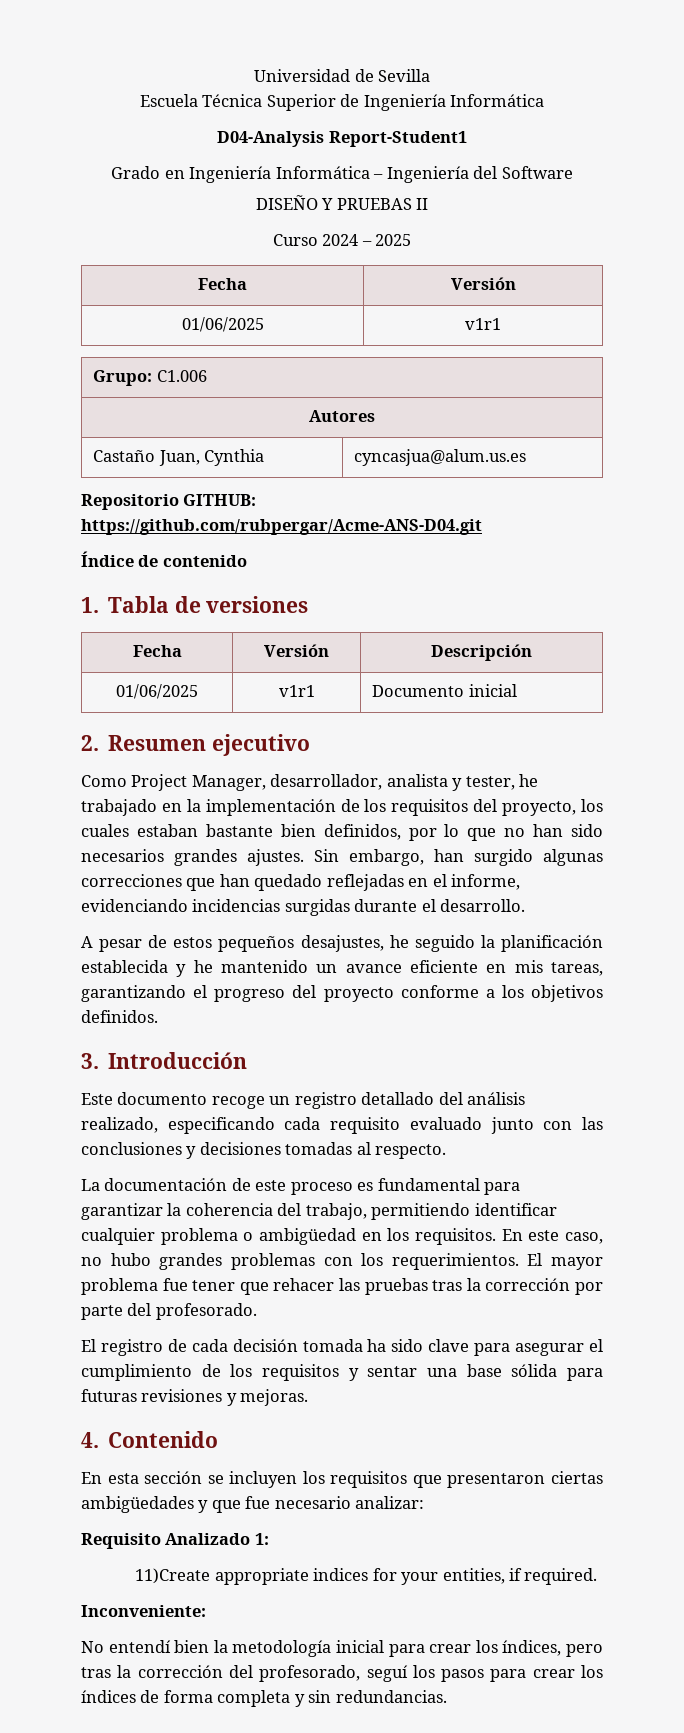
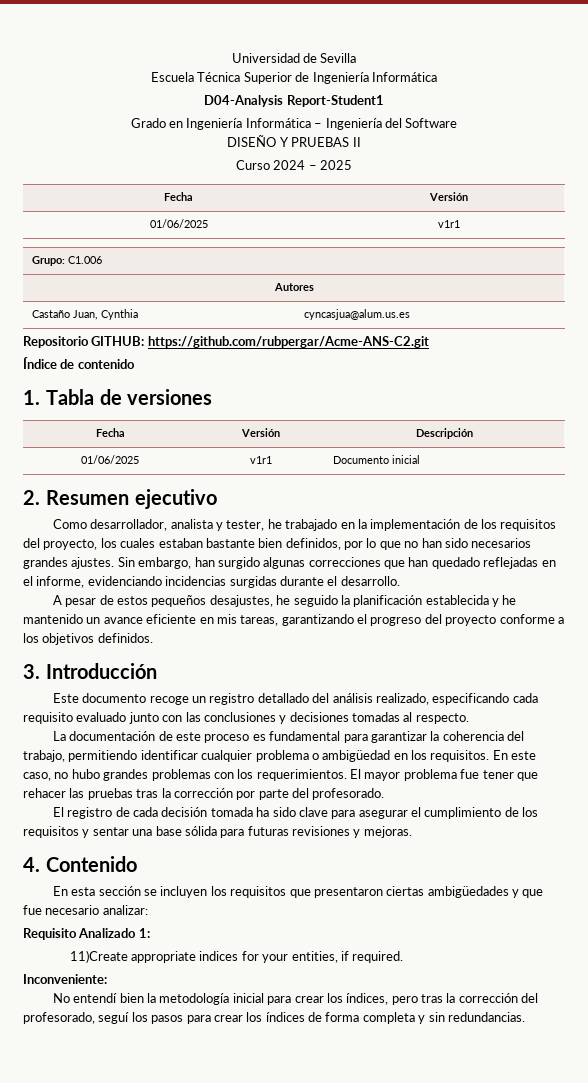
[81,519,482,535] https://github.com/rubpergar/Acme-ANS-D04.git -> [147,336,429,348] https://github.com/rubpergar/Acme-ANS-C2.git
[131,774,266,791] Project Manager, -> (87, 524) none

